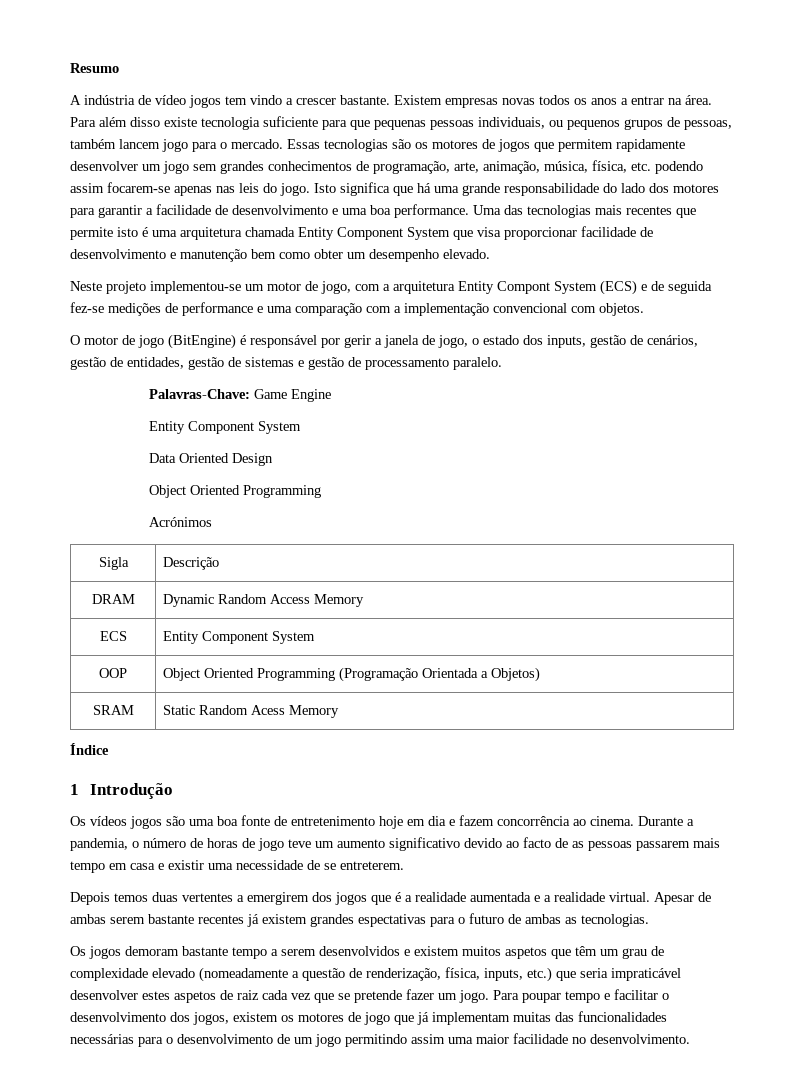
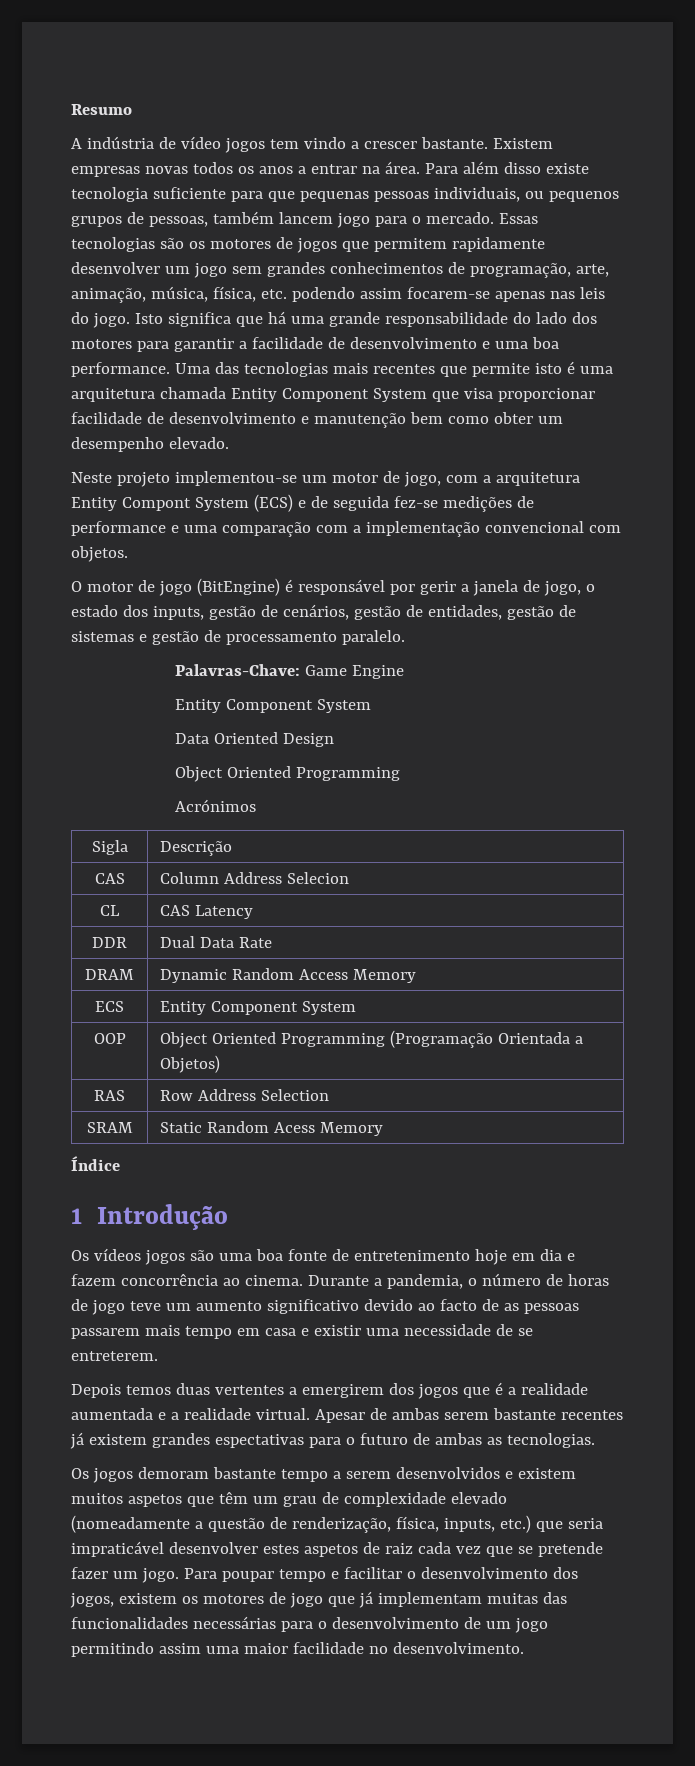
(219, 563) none -> [94,873,125,884] [160,872,350,884] [100,905,120,916] [160,905,254,919] [92,937,127,948] [160,936,273,948] // CAS | Column Address Selecion // CL | CAS Latency // DDR | Dual Data Rate
(540, 674) none -> [94,1090,125,1101] [160,1089,330,1101] // RAS | Row Address Selection

